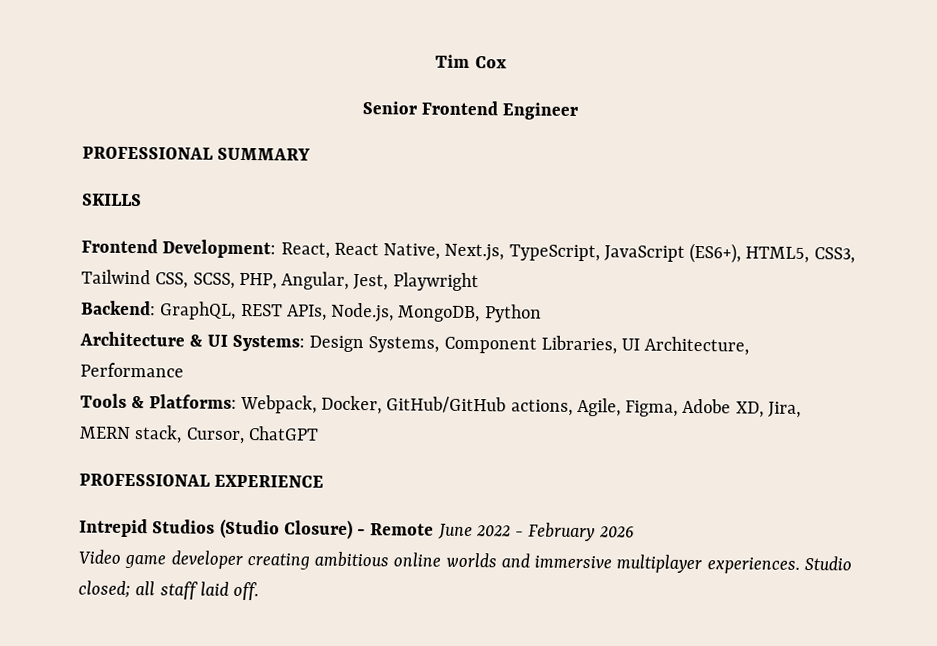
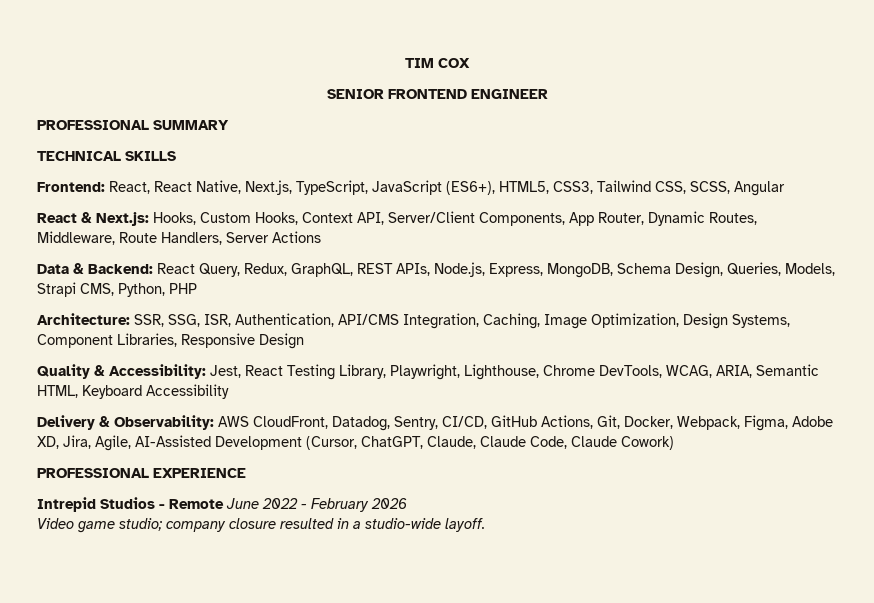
[435,54,507,69] [361,100,579,120] Tim Cox // Senior Frontend Engineer -> [405,58,470,68] [326,89,548,99] TIM COX // SENIOR FRONTEND ENGINEER
(311, 154) none -> [37,151,121,161] TECHNICAL
[81,238,277,259] Frontend Development: -> [37,182,105,192] Frontend:
[238,271,479,292] [81,300,542,323] [79,331,750,356] [80,362,184,378] [80,393,801,418] [79,425,319,445] PHP, Angular, Jest, Playwright // Backend: GraphQL, REST APIs, Node.js, MongoDB, Python // Architecture & UI Systems: Design Systems, Component Libraries, UI Architecture, Performance // Tools & Platforms: Webpack, Docker, GitHub/GitHub actions, Agile, Figma, Adobe XD, Jira, MERN stack, Cursor, ChatGPT -> [734,181,785,196] [37,211,757,226] [37,231,321,245] [37,262,835,278] [37,282,197,297] [37,313,790,329] [37,333,304,349] [37,364,819,380] [37,384,229,399] [37,415,833,431] [37,435,674,451] Angular // React & Next.js: Hooks, Custom Hooks, Context API, Server/Client Components, App Router, Dynamic Routes, Middleware, Route Handlers, Server Actions // Data & Backend: React Query, Redux, GraphQL, REST APIs, Node.js, Express, MongoDB, Schema Design, Queries, Models, Strapi CMS, Python, PHP // Architecture: SSR, SSG, ISR, Authentication, API/CMS Integration, Caching, Image Optimization, Design Systems, Component Libraries, Responsive Design // Quality & Accessibility: Jest, React Testing Library, Playwright, Lighthouse, Chrome DevTools, WCAG, ARIA, Semantic HTML, Keyboard Accessibility // Delivery & Observability: AWS CloudFront, Datadog, Sentry, CI/CD, GitHub Actions, Git, Docker, Webpack, Figma, Adobe XD, Jira, Agile, AI-Assisted Development (Cursor, ChatGPT, Claude, Claude Code, Claude Cowork)
[219,518,353,539] (Studio Closure) -> (155, 503) none
[170,550,852,574] [78,580,260,601] developer creating ambitious online worlds and immersive multiplayer experiences. Studio closed; all staff laid off. -> [119,518,485,532] studio; company closure resulted in a studio-wide layoff.

